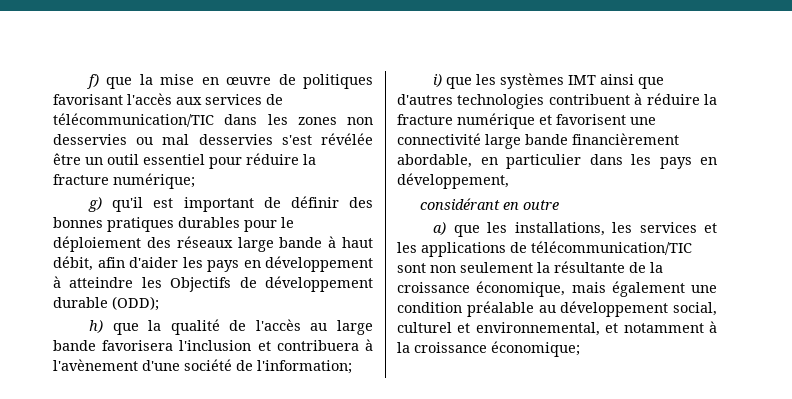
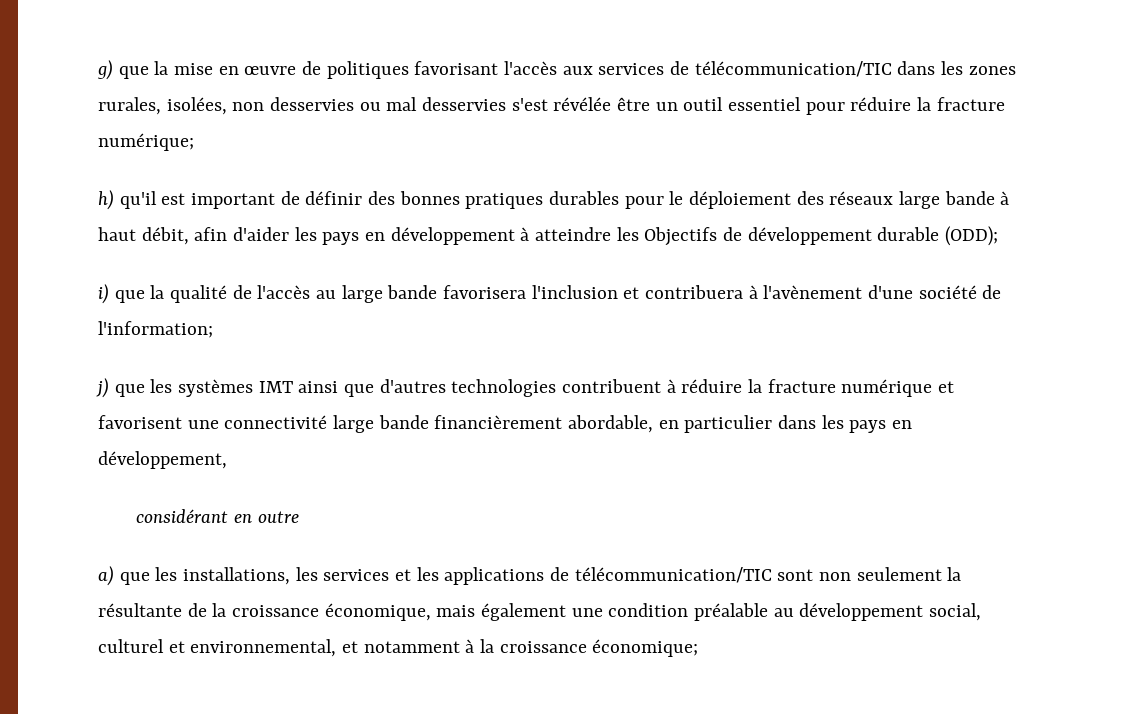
[86,74,100,89] f) -> [97,60,113,80] g)
(337, 121) none -> [98,97,227,115] rurales, isolées,
[88,197,103,212] g) -> [98,190,114,210] h)
[89,320,104,333] h) -> [98,284,109,304] i)
[433,74,443,87] i) -> [96,378,109,398] j)

